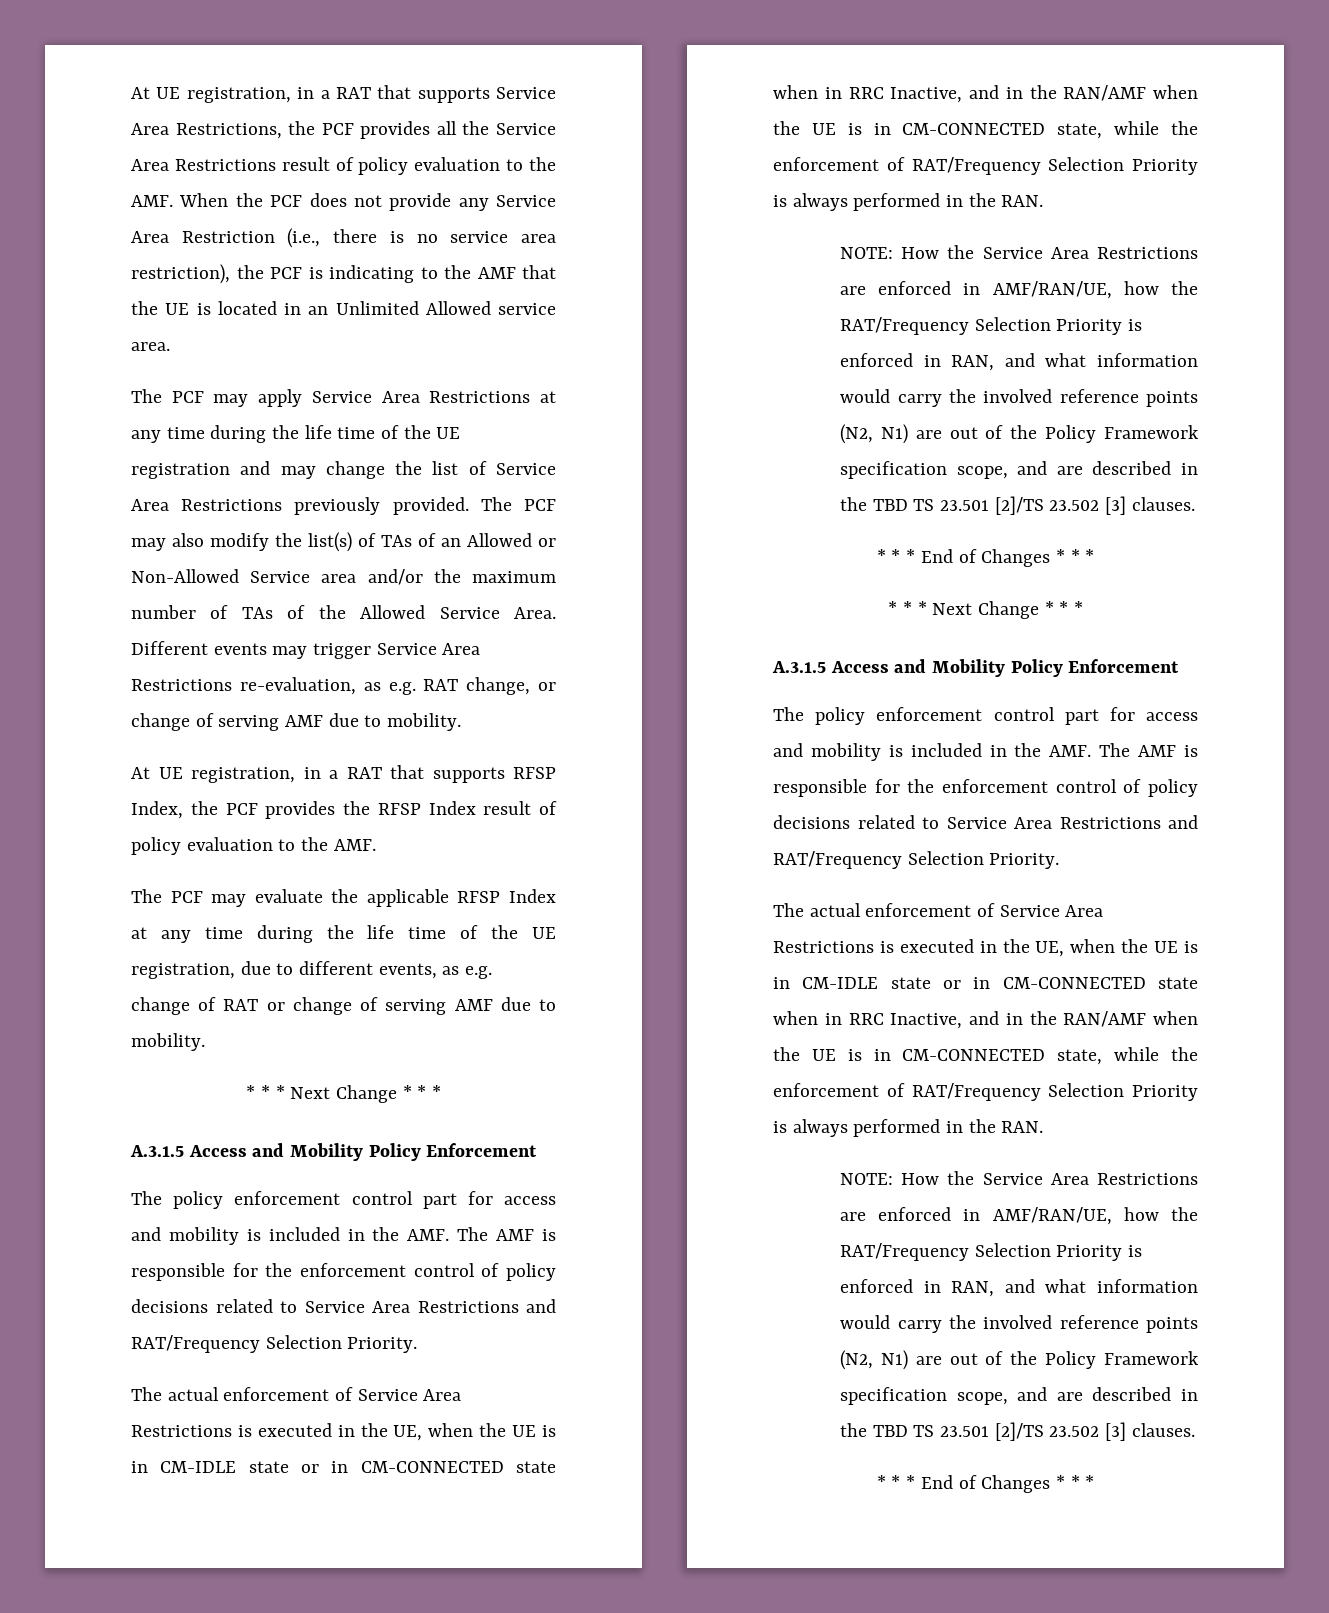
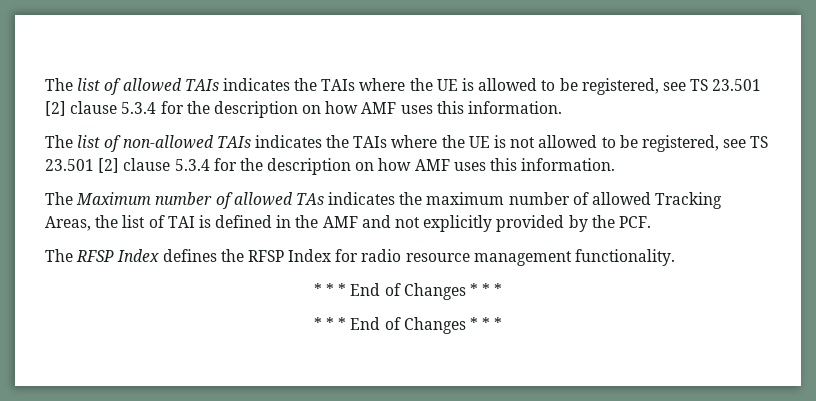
[131,85,556,103] [131,121,556,139] [131,157,556,175] [131,193,556,211] [131,228,556,248] [131,264,556,284] [131,301,556,315] [131,342,170,351] [131,389,556,407] [131,425,461,443] [131,461,556,479] [131,497,556,515] [131,532,556,552] [131,569,556,585] [131,605,556,619] [131,641,481,659] [131,677,556,695] [131,713,462,731] [131,765,556,783] [131,801,557,819] [131,837,376,855] [131,889,556,907] [131,925,557,943] [131,961,493,979] [131,997,556,1015] [131,1033,205,1051] [246,1085,441,1103] [130,1143,538,1161] [131,1191,556,1209] [131,1227,557,1245] [131,1263,556,1281] [131,1299,556,1313] [131,1335,418,1353] [131,1387,462,1401] [131,1423,557,1441] [131,1461,556,1473] [773,85,1198,103] [773,121,1198,139] [773,157,1198,175] [773,193,1044,211] [840,245,1198,259] [840,281,1198,299] [840,317,1143,335] [840,353,1198,371] [840,389,1198,407] [840,424,1199,444] [840,461,1198,479] [840,496,1195,515] [876,549,1095,567] [888,601,1083,619] [772,659,1180,677] [773,707,1198,725] [773,743,1198,761] [773,779,1198,797] [773,815,1198,829] [773,851,1060,869] [773,903,1104,917] [773,939,1198,957] [773,977,1198,989] [773,1011,1198,1029] [773,1047,1198,1065] [773,1083,1198,1101] [773,1119,1044,1137] [840,1171,1198,1185] [840,1207,1198,1225] [840,1243,1143,1261] [840,1279,1198,1297] [840,1315,1198,1333] [840,1350,1199,1370] [840,1387,1198,1405] [840,1422,1195,1441] At UE registration, in a RAT that supports Service Area Restrictions, the PCF provides all the Service Area Restrictions result of policy evaluation to the AMF. When the PCF does not provide any Service Area Restriction (i.e., there is no service area restriction), the PCF is indicating to the AMF that the UE is located in an Unlimited Allowed service area. // The PCF may apply Service Area Restrictions at any time during the life time of the UE registration and may change the list of Service Area Restrictions previously provided. The PCF may also modify the list(s) of TAs of an Allowed or Non-Allowed Service area and/or the maximum number of TAs of the Allowed Service Area. Different events may trigger Service Area Restrictions re-evaluation, as e.g. RAT change, or change of serving AMF due to mobility. // At UE registration, in a RAT that supports RFSP Index, the PCF provides the RFSP Index result of policy evaluation to the AMF. // The PCF may evaluate the applicable RFSP Index at any time during the life time of the UE registration, due to different events, as e.g. change of RAT or change of serving AMF due to mobility. // * * * Next Change * * * // A.3.1.5 Access and Mobility Policy Enforcement // The policy enforcement control part for access and mobility is included in the AMF. The AMF is responsible for the enforcement control of policy decisions related to Service Area Restrictions and RAT/Frequency Selection Priority. // The actual enforcement of Service Area Restrictions is executed in the UE, when the UE is in CM-IDLE state or in CM-CONNECTED state when in RRC Inactive, and in the RAN/AMF when the UE is in CM-CONNECTED state, while the enforcement of RAT/Frequency Selection Priority is always performed in the RAN. // NOTE: How the Service Area Restrictions are enforced in AMF/RAN/UE, how the RAT/Frequency Selection Priority is enforced in RAN, and what information would carry the involved reference points (N2, N1) are out of the Policy Framework specification scope, and are described in the TBD TS 23.501 [2]/TS 23.502 [3] clauses. // * * * End of Changes * * * // * * * Next Change * * * // A.3.1.5 Access and Mobility Policy Enforcement // The policy enforcement control part for access and mobility is included in the AMF. The AMF is responsible for the enforcement control of policy decisions related to Service Area Restrictions and RAT/Frequency Selection Priority. // The actual enforcement of Service Area Restrictions is executed in the UE, when the UE is in CM-IDLE state or in CM-CONNECTED state when in RRC Inactive, and in the RAN/AMF when the UE is in CM-CONNECTED state, while the enforcement of RAT/Frequency Selection Priority is always performed in the RAN. // NOTE: How the Service Area Restrictions are enforced in AMF/RAN/UE, how the RAT/Frequency Selection Priority is enforced in RAN, and what information would carry the involved reference points (N2, N1) are out of the Policy Framework specification scope, and are described in the TBD TS 23.501 [2]/TS 23.502 [3] clauses. -> [45,78,762,95] [45,101,563,118] [45,135,769,152] [45,158,616,175] [45,192,723,209] [45,215,651,232] [45,249,676,266] [313,283,503,300] The list of allowed TAIs indicates the TAIs where the UE is allowed to be registered, see TS 23.501 [2] clause 5.3.4 for the description on how AMF uses this information. // The list of non-allowed TAIs indicates the TAIs where the UE is not allowed to be registered, see TS 23.501 [2] clause 5.3.4 for the description on how AMF uses this information. // The Maximum number of allowed TAs indicates the maximum number of allowed Tracking Areas, the list of TAI is defined in the AMF and not explicitly provided by the PCF. // The RFSP Index defines the RFSP Index for radio resource management functionality. // * * * End of Changes * * *

